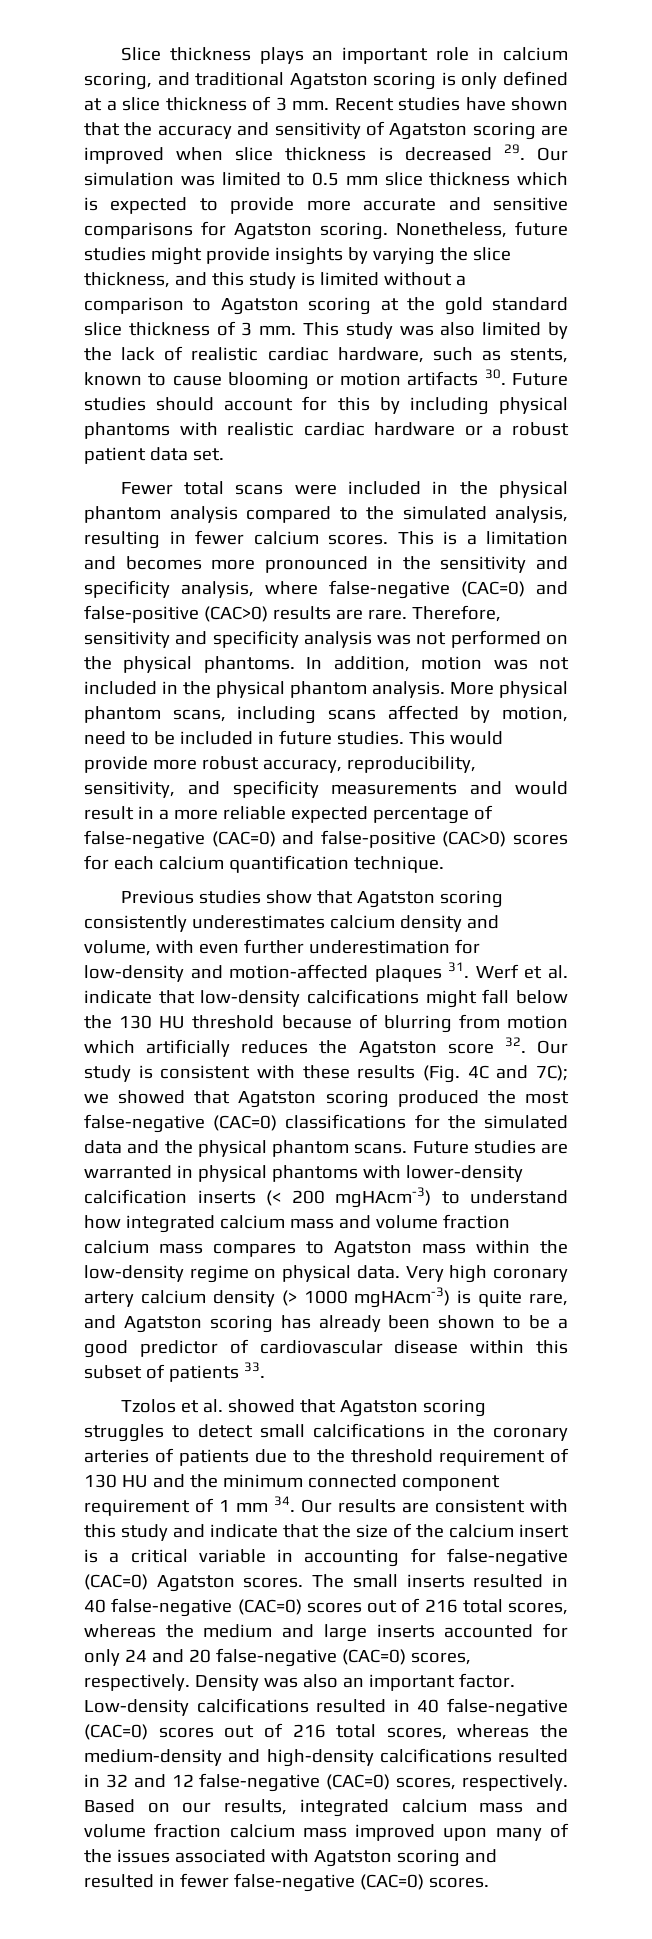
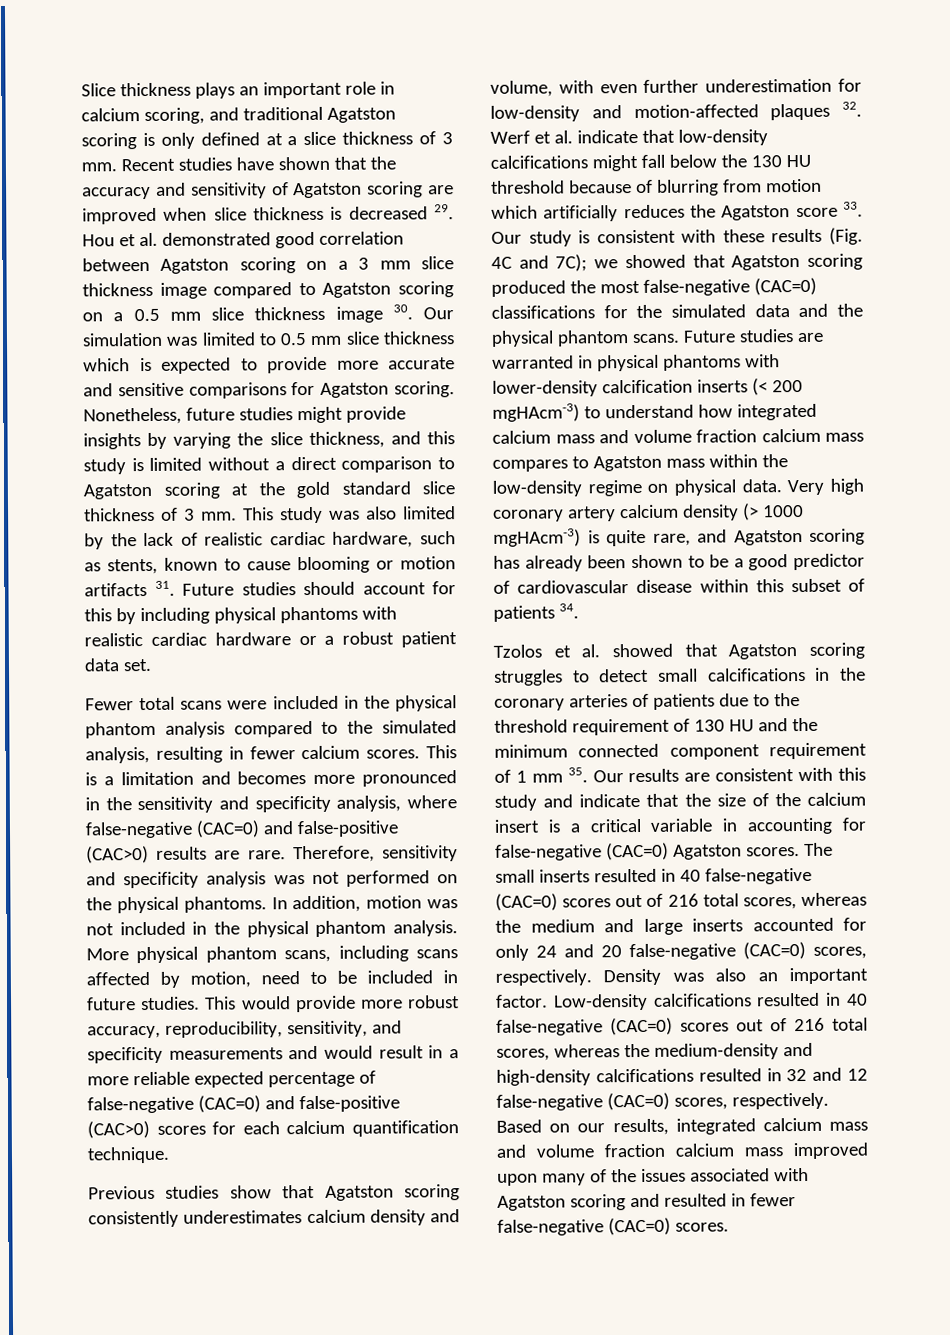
(525, 152) none -> [82,231,404,249] [82,256,455,274] [82,281,454,299] [82,304,413,323] Hou et al. demonstrated good correlation between Agatston scoring on a 3 mm slice thickness image compared to Agatston scoring on a 0.5 mm slice thickness image 30.
(466, 280) none -> [290,456,337,471] direct
[484,369,506,385] 30. -> [154,580,175,596] 31.
[448,962,470,978] 31. -> [842,101,862,117] 32.
[504,1037,526,1053] 32. -> [843,201,863,217] 33.
[243,1362,265,1378] 33. -> [558,603,579,619] 34.
[274,1496,295,1512] 34. -> [567,767,588,783] 35.

